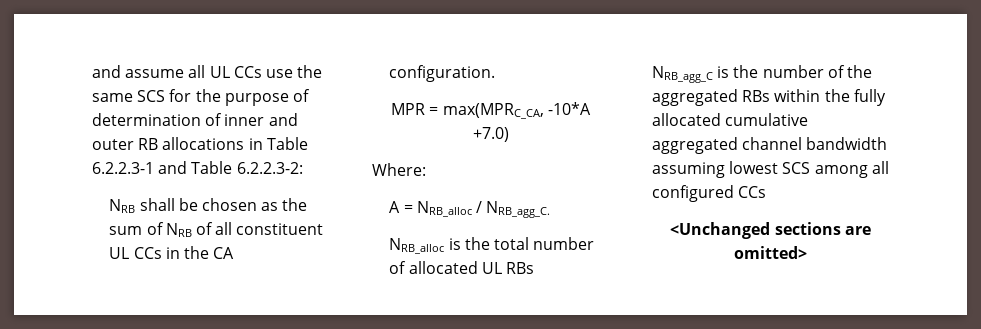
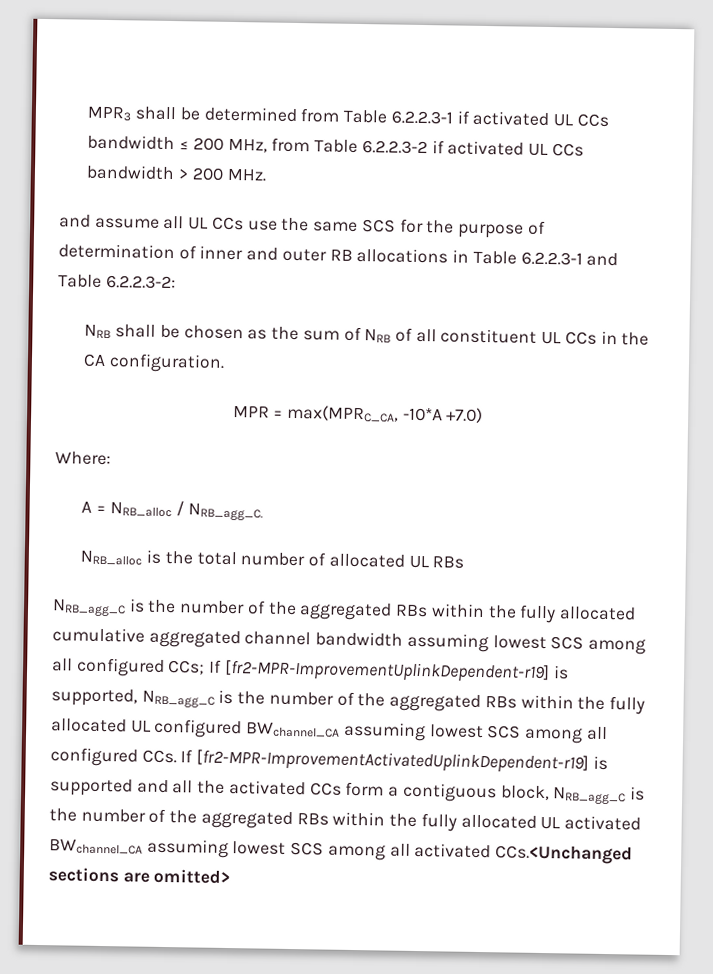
(92, 71) none -> [87,106,609,127] [87,134,584,157] [86,164,267,182] MPR3 shall be determined from Table 6.2.2.3-1 if activated UL CCs bandwidth ≤ 200 MHz, from Table 6.2.2.3-2 if activated UL CCs bandwidth > 200 MHz. //
[738,186,767,198] [670,222,771,239] CCs // <Unchanged -> [168,659,569,684] [51,688,645,715] [51,718,608,744] [50,747,608,774] [50,778,645,805] [49,808,641,832] [49,838,634,865] CCs; If [fr2-MPR-ImprovementUplinkDependent-r19] is supported, NRB_agg_C is the number of the aggregated RBs within the fully allocated UL configured BWchannel_CA assuming lowest SCS among all configured CCs. If [fr2-MPR-ImprovementActivatedUplinkDependent-r19] is supported and all the activated CCs form a contiguous block, NRB_agg_C is the number of the aggregated RBs within the fully allocated UL activated BWchannel_CA assuming lowest SCS among all activated CCs.<Unchanged

